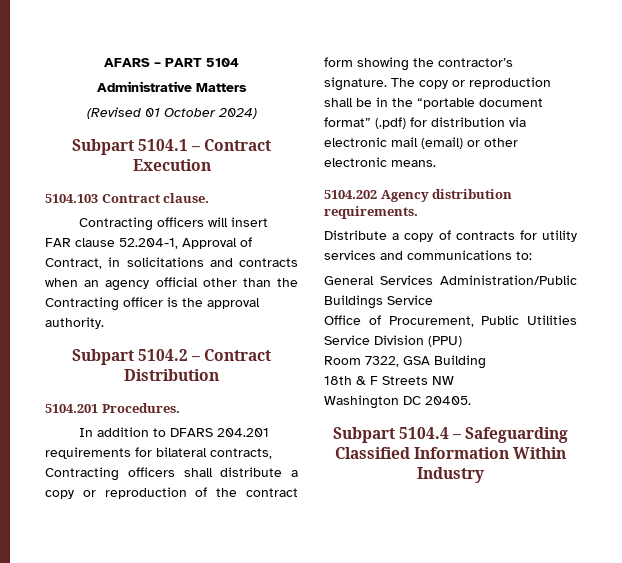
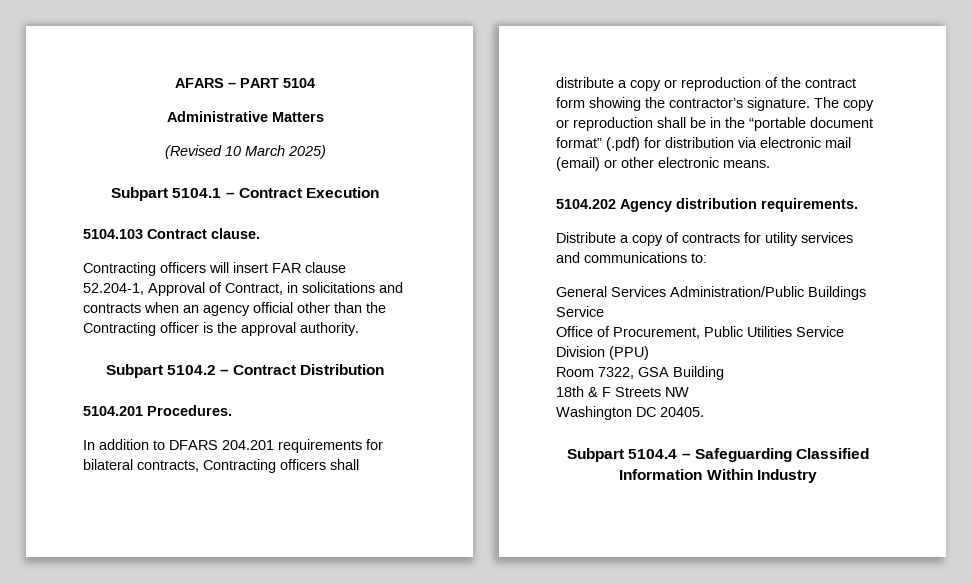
[144,108,257,119] 01 October 2024) -> [224,145,326,159] 10 March 2025)

